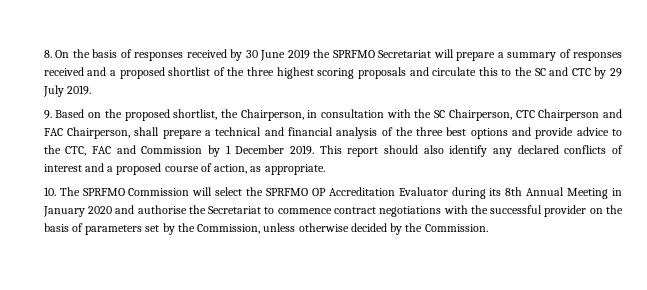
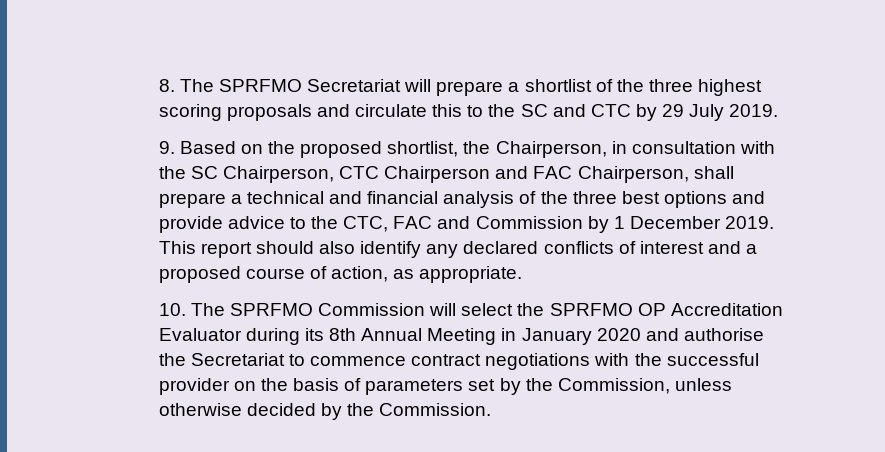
[55,49,331,61] On the basis of responses received by 30 June 2019 the -> [179,79,214,92] The
[507,49,622,61] [43,67,165,79] summary of responses received and a proposed -> (520, 87) none

